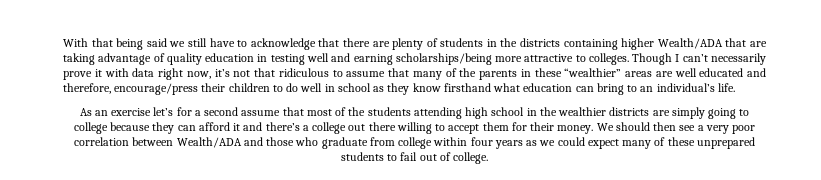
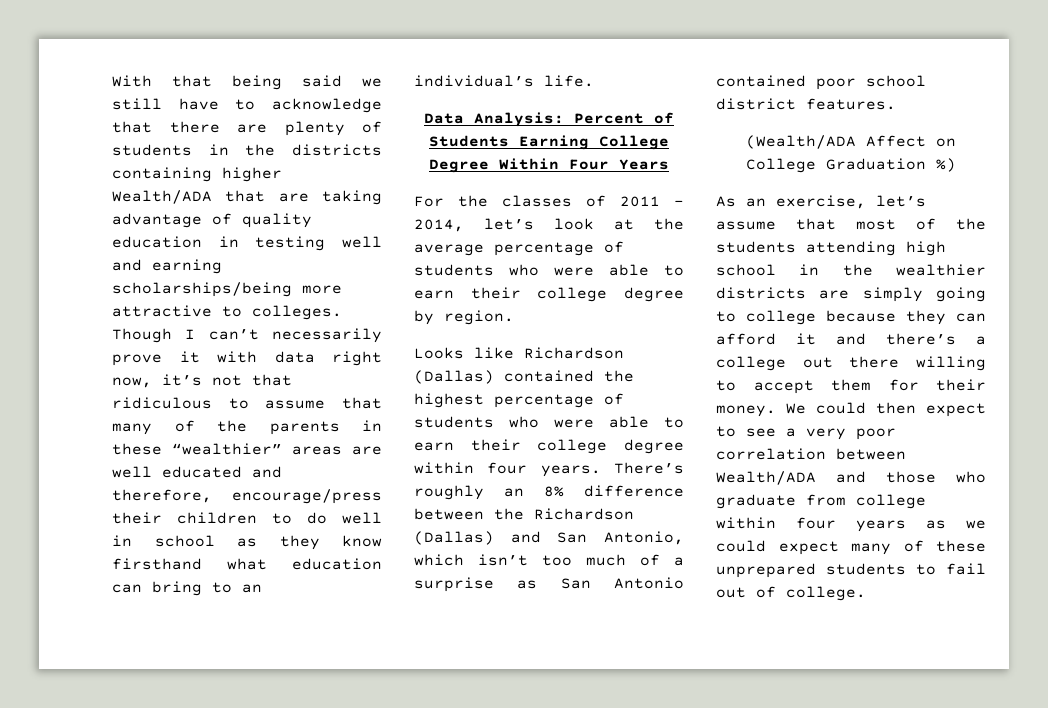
[79,107,239,116] As an exercise let’s for a second -> [424,112,674,127] [429,135,669,150] [429,158,669,173] [414,195,684,207] [414,218,684,232] [414,241,624,256] [414,264,684,276] [414,287,684,302] [414,310,514,325] [414,347,624,359] [414,370,634,384] [414,393,624,408] [414,416,684,428] [414,439,684,454] [414,462,684,477] [414,485,684,500] [414,508,634,520] [414,531,684,545] [414,554,684,566] [414,577,684,592] [716,75,926,90] [716,98,896,110] [746,135,956,149] [746,158,956,173] [716,195,926,209] Data Analysis: Percent of Students Earning College Degree Within Four Years // For the classes of 2011 – 2014, let’s look at the average percentage of students who were able to earn their college degree by region. // Looks like Richardson (Dallas) contained the highest percentage of students who were able to earn their college degree within four years. There’s roughly an 8% difference between the Richardson (Dallas) and San Antonio, which isn’t too much of a surprise as San Antonio contained poor school district features. // (Wealth/ADA Affect on College Graduation %) // As an exercise, let’s
[615,122,677,131] should then -> [816,402,986,417] [716,426,736,437] could then expect to

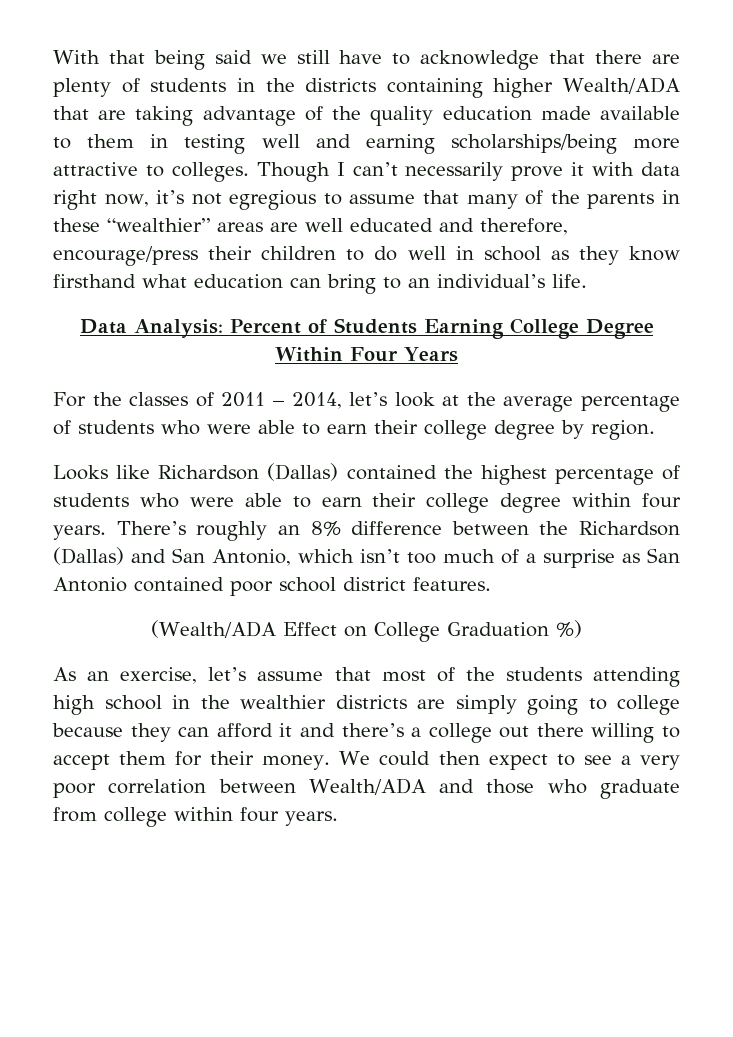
(232, 219) none -> [332,106,362,120] the
(202, 242) none -> [540,106,680,120] [53,134,135,149] made available to them
[252,374,292,386] [112,397,212,409] that ridiculous -> [229,190,317,210] egregious
[866,135,926,147] Affect -> [282,622,337,636] Effect
[856,520,986,532] [716,540,986,555] [716,563,986,578] [716,586,866,601] years as we could expect many of these unprepared students to fail out of college. -> [285,811,338,826] years.

